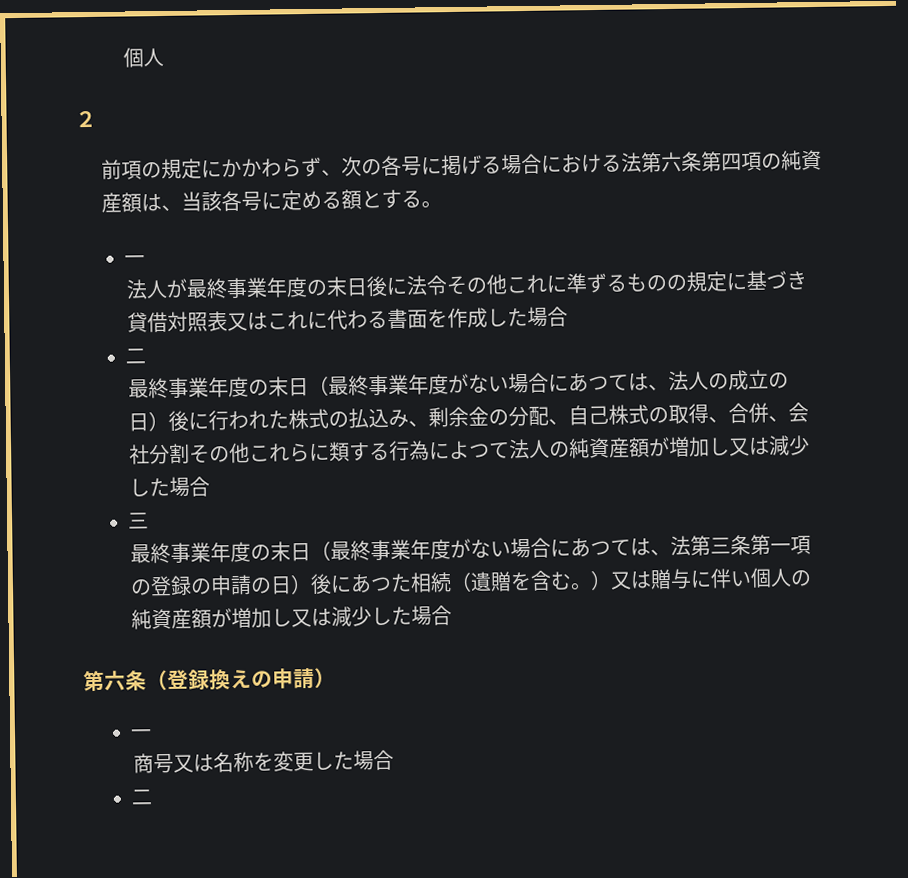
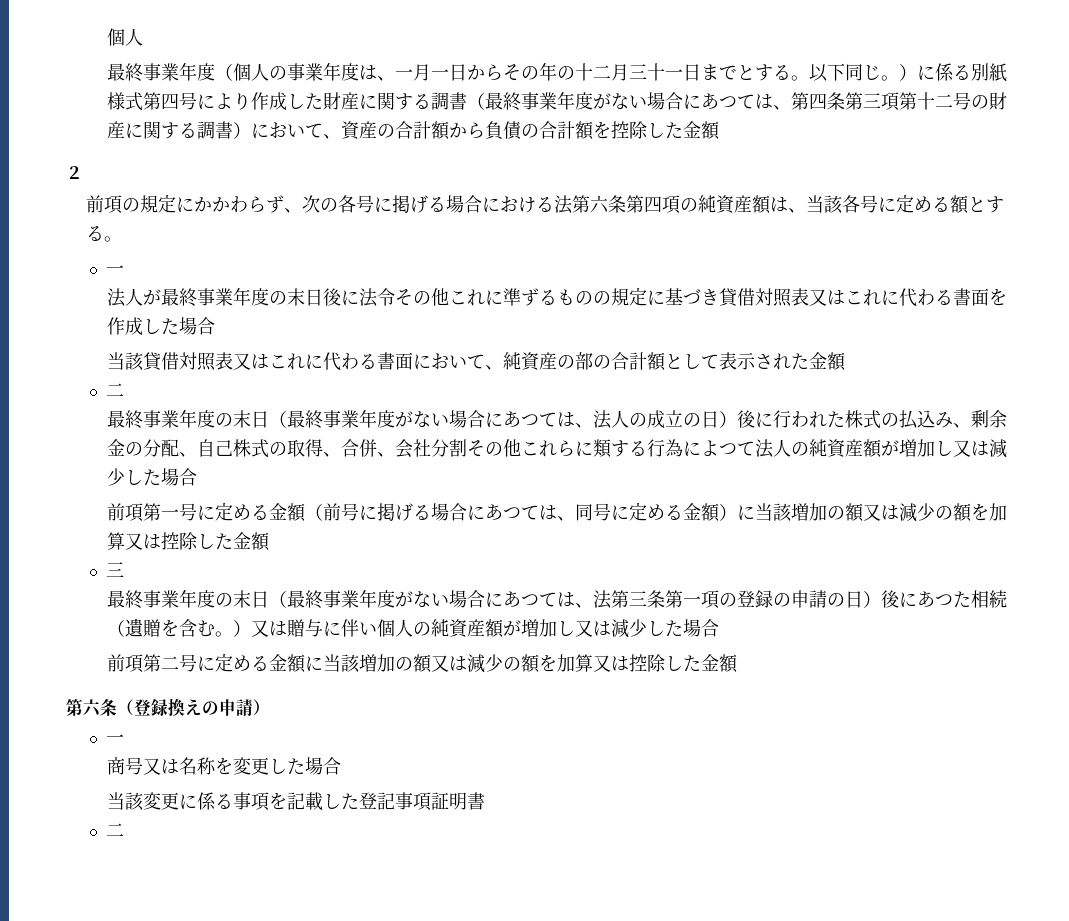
[123,47,165,68] 個人 -> [106,28,143,46] [106,62,1007,82] [106,91,1007,111] [106,121,720,140] 個人 // 最終事業年度（個人の事業年度は、一月一日からその年の十二月三十一日までとする。以下同じ。）に係る別紙様式第四号により作成した財産に関する調書（最終事業年度がない場合にあつては、第四条第三項第十二号の財産に関する調書）において、資産の合計額から負債の合計額を控除した金額
(569, 316) none -> [106,352,846,371] // 当該貸借対照表又はこれに代わる書面において、純資産の部の合計額として表示された金額
(211, 486) none -> [106,502,1007,522] [106,532,270,551] // 前項第一号に定める金額（前号に掲げる場合にあつては、同号に定める金額）に当該増加の額又は減少の額を加算又は控除した金額
(453, 615) none -> [106,653,738,673] // 前項第二号に定める金額に当該増加の額又は減少の額を加算又は控除した金額
(395, 760) none -> [106,792,485,811] // 当該変更に係る事項を記載した登記事項証明書

